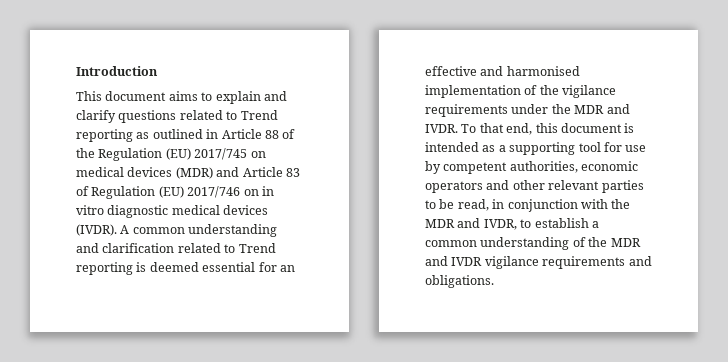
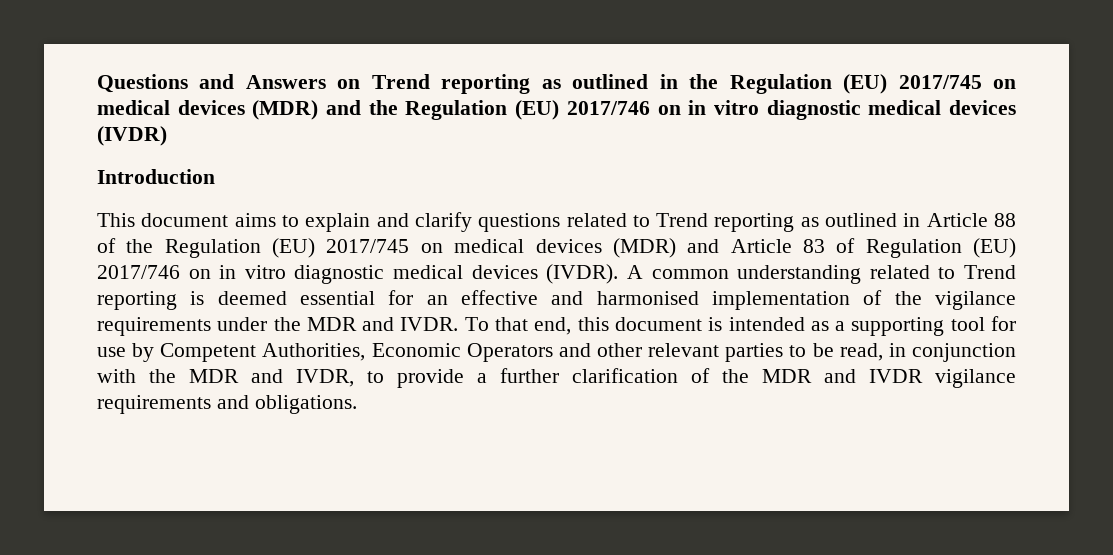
(76, 71) none -> [97,74,1016,94] [97,100,1017,120] [97,126,167,146] Questions and Answers on Trend reporting as outlined in the Regulation (EU) 2017/745 on medical devices (MDR) and the Regulation (EU) 2017/746 on in vitro diagnostic medical devices (IVDR) //
[76,243,175,253] and clarification -> (862, 274) none
[443,161,639,174] [425,181,483,193] competent authorities, economic operators -> [160,343,553,362] Competent Authorities, Economic Operators
[534,218,599,228] [425,237,570,250] establish a common understanding -> [397,368,678,388] provide a further clarification

